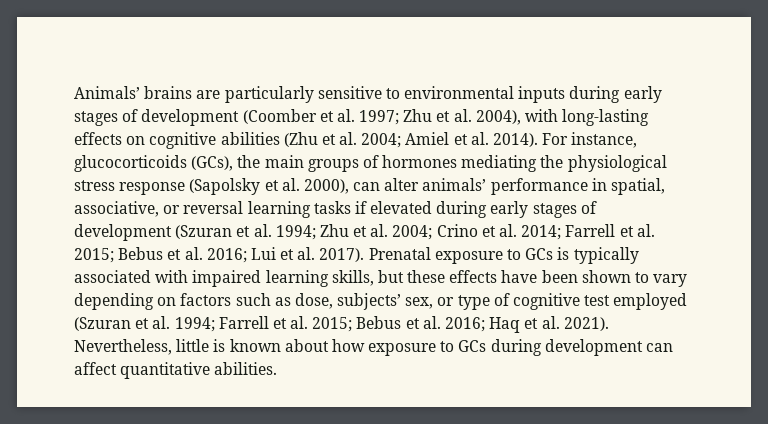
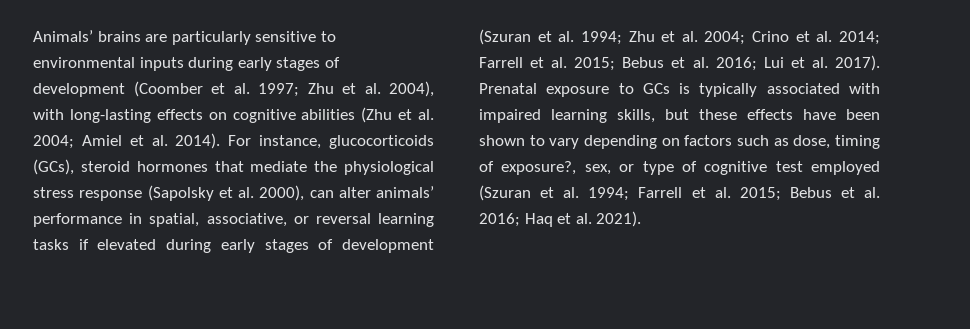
[237,155,538,172] the main groups of hormones mediating -> [80,161,308,172] steroid hormones that mediate
[337,293,402,310] subjects’ -> [835,135,880,149] [479,161,577,175] timing of exposure?,
[74,339,674,356] [74,362,278,379] Nevertheless, little is known about how exposure to GCs during development can affect quantitative abilities. -> (642, 219) none

